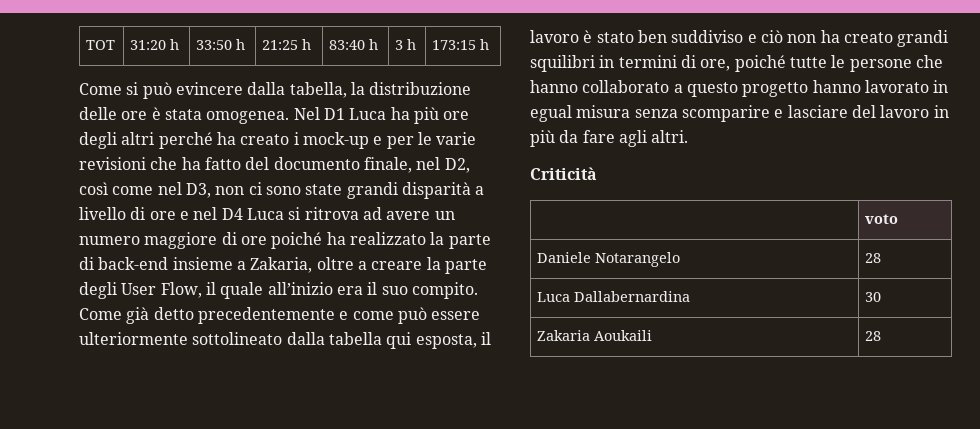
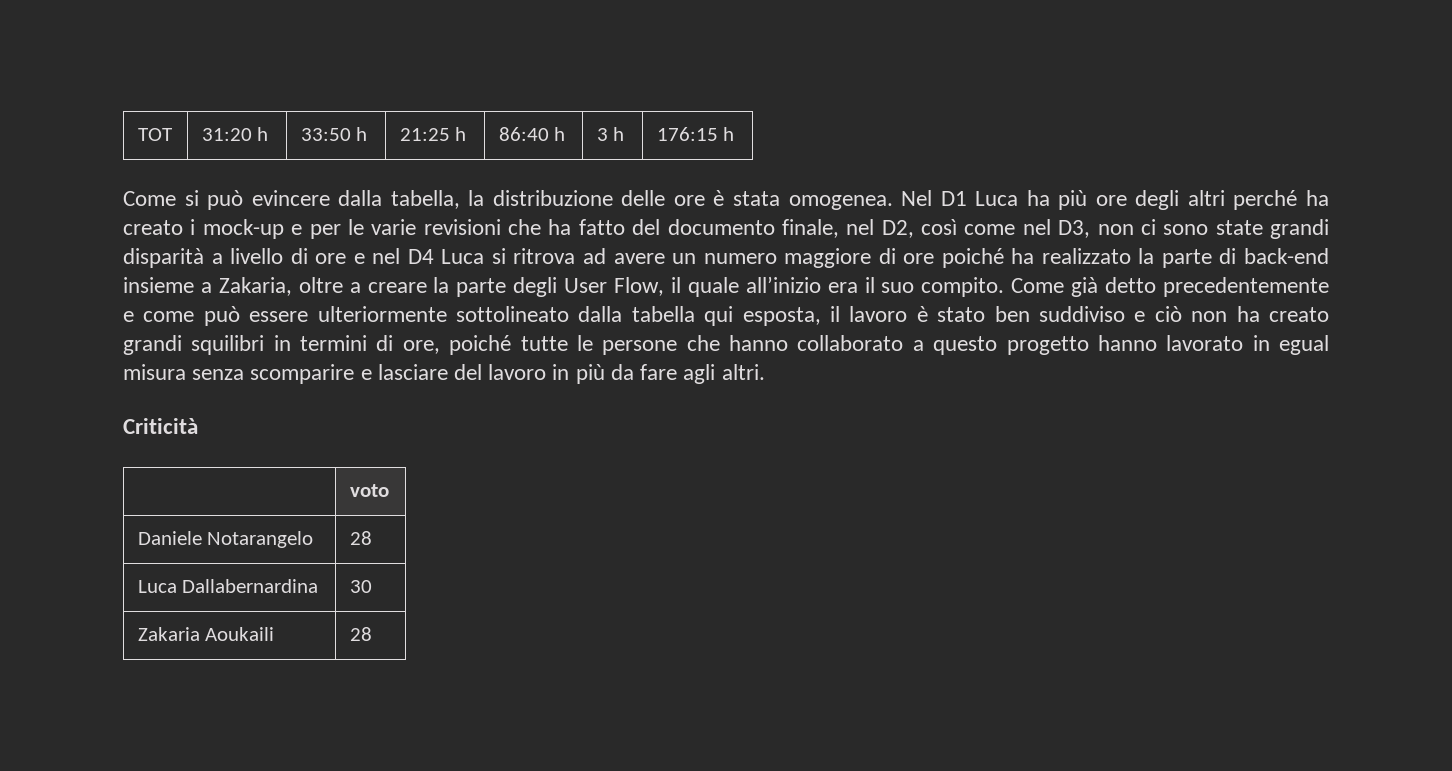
[328,40,365,50] 83:40 -> [498,127,549,141] 86:40
[431,40,476,50] 173:15 -> [656,127,718,141] 176:15

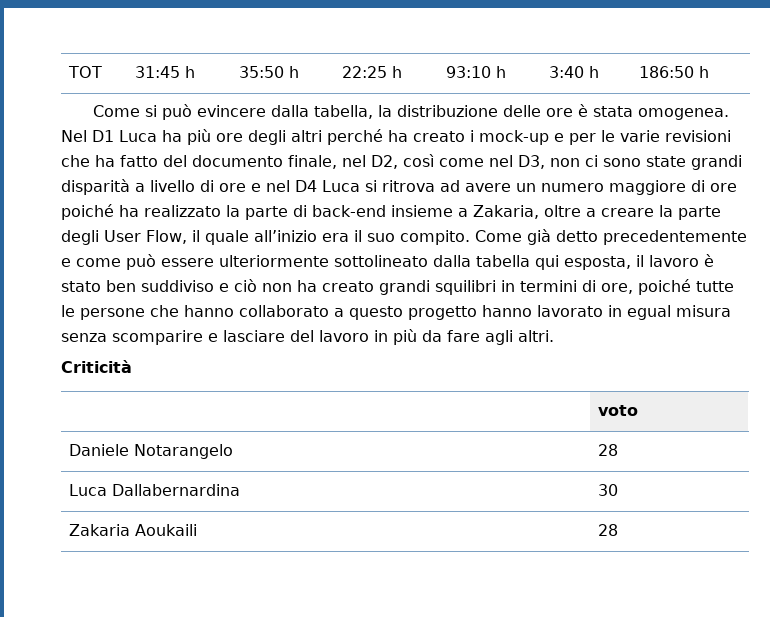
[201,127,269,141] [300,127,368,141] [399,127,467,141] [498,127,566,141] [596,127,625,141] [656,127,718,141] 31:20 h | 33:50 h | 21:25 h | 86:40 h | 3 h | 176:15 -> [134,66,195,78] [238,66,299,78] [341,66,402,78] [445,66,506,78] [548,66,599,78] [638,66,694,78] 31:45 h | 35:50 h | 22:25 h | 93:10 h | 3:40 h | 186:50

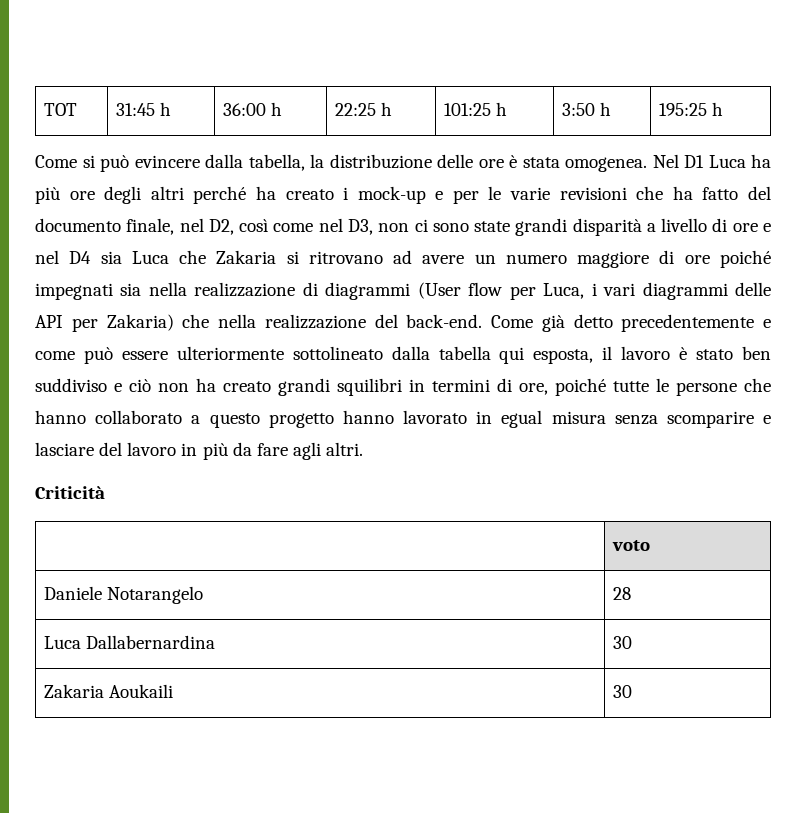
[238,66,284,78] 35:50 -> [222,103,266,116] 36:00
[445,66,506,78] [548,66,599,78] [638,66,694,78] 93:10 h | 3:40 h | 186:50 -> [443,102,507,116] [561,102,611,116] [658,103,707,116] 101:25 h | 3:50 h | 195:25
[322,180,435,192] Luca si ritrova -> [100,250,383,264] sia Luca che Zakaria si ritrovano
[119,205,721,220] [61,230,470,245] ha realizzato la parte di back-end insieme a Zakaria, oltre a creare la parte degli User Flow, il quale all’inizio era il suo compito. -> [35,282,771,300] [35,314,483,332] impegnati sia nella realizzazione di diagrammi (User flow per Luca, i vari diagrammi delle API per Zakaria) che nella realizzazione del back-end.
[597,524,618,536] 28 -> [612,685,632,698] 30

